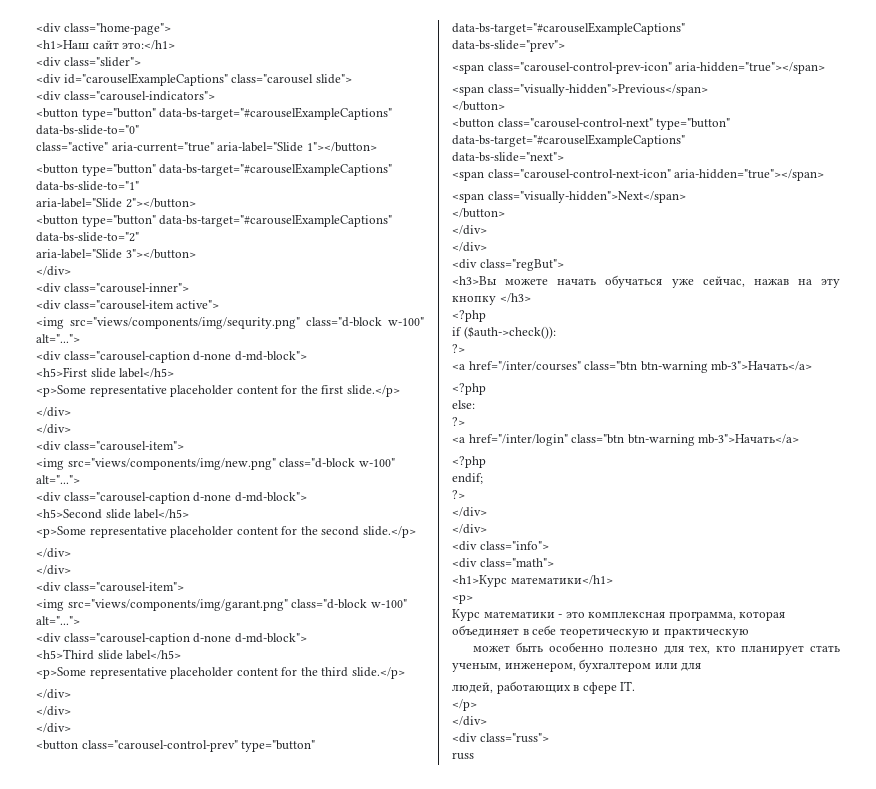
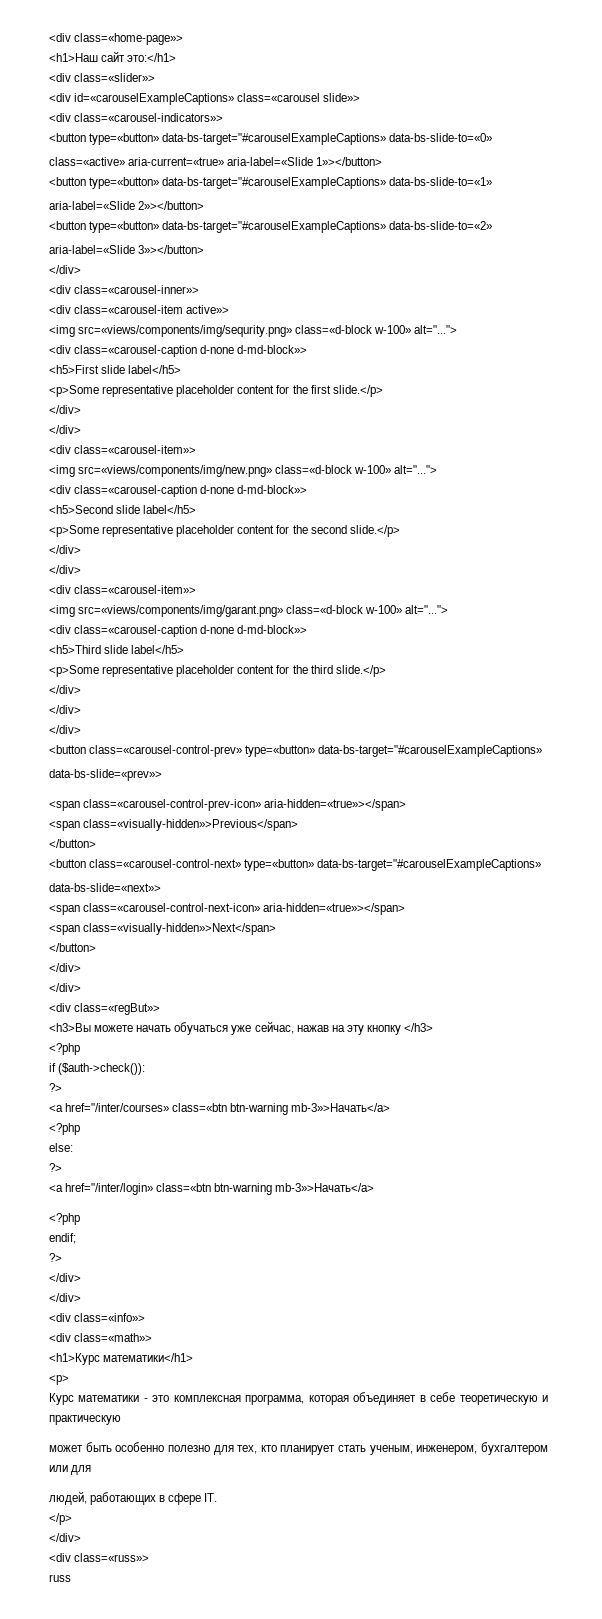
[36,23,171,35] <div class="home-page"> -> [49,33,184,45] <div class=«home-page»>
[63,57,141,67] [36,73,352,86] [36,91,215,101] [36,107,393,120] [36,125,139,135] [36,142,377,152] [36,163,393,176] [36,181,139,191] [36,198,196,208] [36,214,393,227] [36,232,139,242] [36,249,196,259] [36,266,71,276] [36,283,189,293] [36,300,220,310] [36,317,424,329] [36,334,80,343] [36,351,307,363] class="slider"> // <div id="carouselExampleCaptions" class="carousel slide"> // <div class="carousel-indicators"> // <button type="button" data-bs-target="#carouselExampleCaptions" data-bs-slide-to="0" // class="active" aria-current="true" aria-label="Slide 1"></button> // <button type="button" data-bs-target="#carouselExampleCaptions" data-bs-slide-to="1" // aria-label="Slide 2"></button> // <button type="button" data-bs-target="#carouselExampleCaptions" data-bs-slide-to="2" // aria-label="Slide 3"></button> // </div> // <div class="carousel-inner"> // <div class="carousel-item active"> // <img src="views/components/img/sequrity.png" class="d-block w-100" alt="..."> // <div class="carousel-caption d-none d-md-block"> -> [74,73,156,82] [49,93,361,105] [49,113,224,122] [49,133,493,145] [49,157,383,166] [49,177,493,189] [49,201,205,210] [49,221,493,233] [49,245,205,254] [49,265,81,274] [49,285,200,294] [49,305,230,314] [49,325,458,337] [49,345,308,357] class=«slider»> // <div id=«carouselExampleCaptions» class=«carousel slide»> // <div class=«carousel-indicators»> // <button type=«button» data-bs-target="#carouselExampleCaptions» data-bs-slide-to=«0» // class=«active» aria-current=«true» aria-label=«Slide 1»></button> // <button type=«button» data-bs-target="#carouselExampleCaptions» data-bs-slide-to=«1» // aria-label=«Slide 2»></button> // <button type=«button» data-bs-target="#carouselExampleCaptions» data-bs-slide-to=«2» // aria-label=«Slide 3»></button> // </div> // <div class=«carousel-inner»> // <div class=«carousel-item active»> // <img src=«views/components/img/sequrity.png» class=«d-block w-100» alt="..."> // <div class=«carousel-caption d-none d-md-block»>
[63,441,184,451] [36,458,395,470] [36,475,80,484] [36,492,307,504] class="carousel-item"> // <img src="views/components/img/new.png" class="d-block w-100" alt="..."> // <div class="carousel-caption d-none d-md-block"> -> [74,445,197,454] [49,465,438,477] [49,485,308,497] class=«carousel-item»> // <img src=«views/components/img/new.png» class=«d-block w-100» alt="..."> // <div class=«carousel-caption d-none d-md-block»>
[63,582,184,592] [36,599,407,611] [36,616,80,625] [36,633,307,645] class="carousel-item"> // <img src="views/components/img/garant.png" class="d-block w-100" alt="..."> // <div class="carousel-caption d-none d-md-block"> -> [74,585,197,594] [49,605,449,617] [49,625,308,637] class=«carousel-item»> // <img src=«views/components/img/garant.png» class=«d-block w-100» alt="..."> // <div class=«carousel-caption d-none d-md-block»>
[81,740,316,752] [452,22,685,35] [452,40,565,52] [452,62,826,74] [452,84,708,96] class="carousel-control-prev" type="button" data-bs-target="#carouselExampleCaptions" // data-bs-slide="prev"> // <span class="carousel-control-prev-icon" aria-hidden="true"></span> // <span class="visually-hidden">Previous</span> -> [89,745,543,757] [49,769,162,781] [49,799,407,811] [49,819,299,831] class=«carousel-control-prev» type=«button» data-bs-target="#carouselExampleCaptions» // data-bs-slide=«prev»> // <span class=«carousel-control-prev-icon» aria-hidden=«true»></span> // <span class=«visually-hidden»>Previous</span>
[497,118,731,130] [452,134,685,147] [452,152,564,162] [452,169,825,181] [452,191,686,203] class="carousel-control-next" type="button" data-bs-target="#carouselExampleCaptions" // data-bs-slide="next"> // <span class="carousel-control-next-icon" aria-hidden="true"></span> // <span class="visually-hidden">Next</span> -> [89,859,542,871] [49,883,161,892] [49,903,406,915] [49,923,277,935] class=«carousel-control-next» type=«button» data-bs-target="#carouselExampleCaptions» // data-bs-slide=«next»> // <span class=«carousel-control-next-icon» aria-hidden=«true»></span> // <span class=«visually-hidden»>Next</span>
[479,259,564,271] class="regBut"> -> [74,1003,161,1015] class=«regBut»>
[468,361,813,373] href="/inter/courses" class="btn btn-warning mb-3">Начать</a> -> [65,1103,391,1115] href="/inter/courses» class=«btn btn-warning mb-3»>Начать</a>
[468,434,800,446] href="/inter/login" class="btn btn-warning mb-3">Начать</a> -> [65,1183,375,1195] href="/inter/login» class=«btn btn-warning mb-3»>Начать</a>
[479,541,549,550] [452,558,554,568] class="info"> // <div class="math"> -> [74,1313,146,1322] [49,1333,153,1342] class=«info»> // <div class=«math»>
[479,733,549,743] class="russ"> -> [74,1553,150,1562] class=«russ»>

